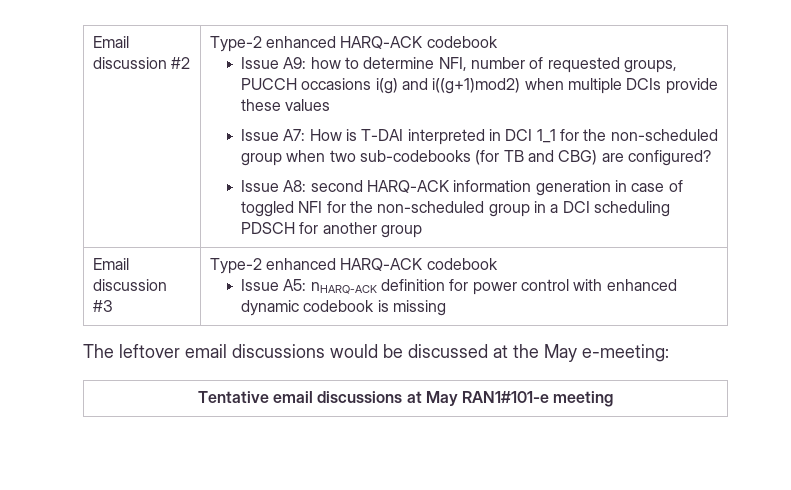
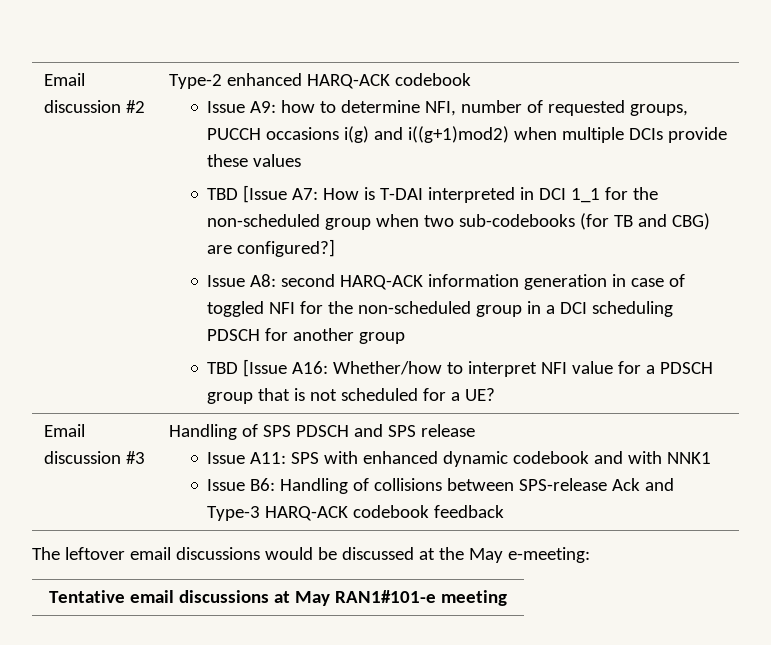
[241,129,280,141] Issue -> [207,185,288,203] TBD [Issue
[627,150,711,166] configured? -> [237,239,336,257] configured?]
[92,258,129,270] [92,279,167,291] [92,300,113,312] [209,258,498,274] [241,279,677,295] [241,300,447,316] // Email discussion #3 | Type-2 enhanced HARQ-ACK codebook // Issue A5: nHARQ-ACK definition for power control with enhanced dynamic codebook is missing -> [207,359,714,377] [207,388,496,404] [43,424,85,437] [43,451,145,464] [168,424,475,440] [207,451,712,467] [207,478,675,494] [207,505,505,521] // TBD [Issue A16: Whether/how to interpret NFI value for a PDSCH group that is not scheduled for a UE? // Email discussion #3 | Handling of SPS PDSCH and SPS release // Issue A11: SPS with enhanced dynamic codebook and with NNK1 // Issue B6: Handling of collisions between SPS-release Ack and Type-3 HARQ-ACK codebook feedback

